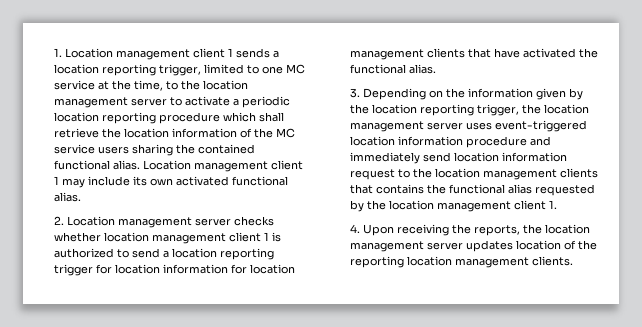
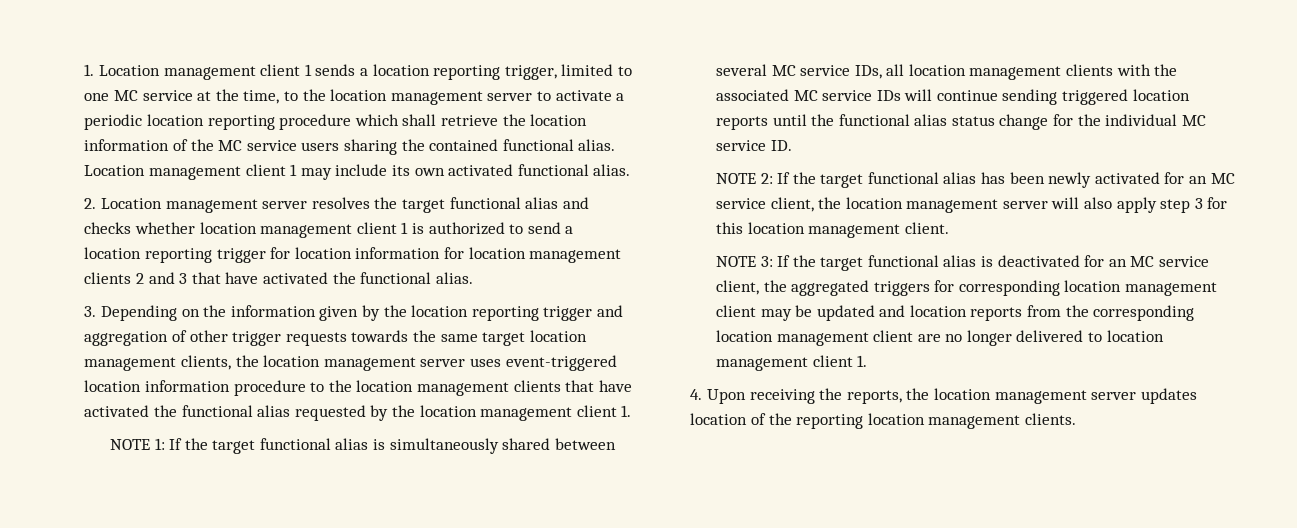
(232, 222) none -> [311,197,589,213] resolves the target functional alias and
(466, 53) none -> [136,272,188,284] 2 and 3
[477,104,520,116] trigger, -> [543,305,623,321] [84,330,587,346] [84,355,232,371] trigger and aggregation of other trigger requests towards the same target location management clients,
[530,136,552,146] [350,152,568,164] [350,169,396,180] and immediately send location information request -> (306, 388) none
[376,184,425,194] contains -> [598,380,632,392] [84,405,150,417] have activated
(558, 204) none -> [109,438,616,454] [715,64,1178,80] [715,89,1190,105] [715,114,1206,130] [715,140,792,151] [715,172,1235,188] [715,197,1228,213] [715,222,949,238] [715,255,1209,271] [715,280,1218,296] [715,305,1195,321] [715,330,1164,346] [715,355,868,371] // NOTE 1: If the target functional alias is simultaneously shared between several MC service IDs, all location management clients with the associated MC service IDs will continue sending triggered location reports until the functional alias status change for the individual MC service ID. // NOTE 2: If the target functional alias has been newly activated for an MC service client, the location management server will also apply step 3 for this location management client. // NOTE 3: If the target functional alias is deactivated for an MC service client, the aggregated triggers for corresponding location management client may be updated and location reports from the corresponding location management client are no longer delivered to location management client 1.

